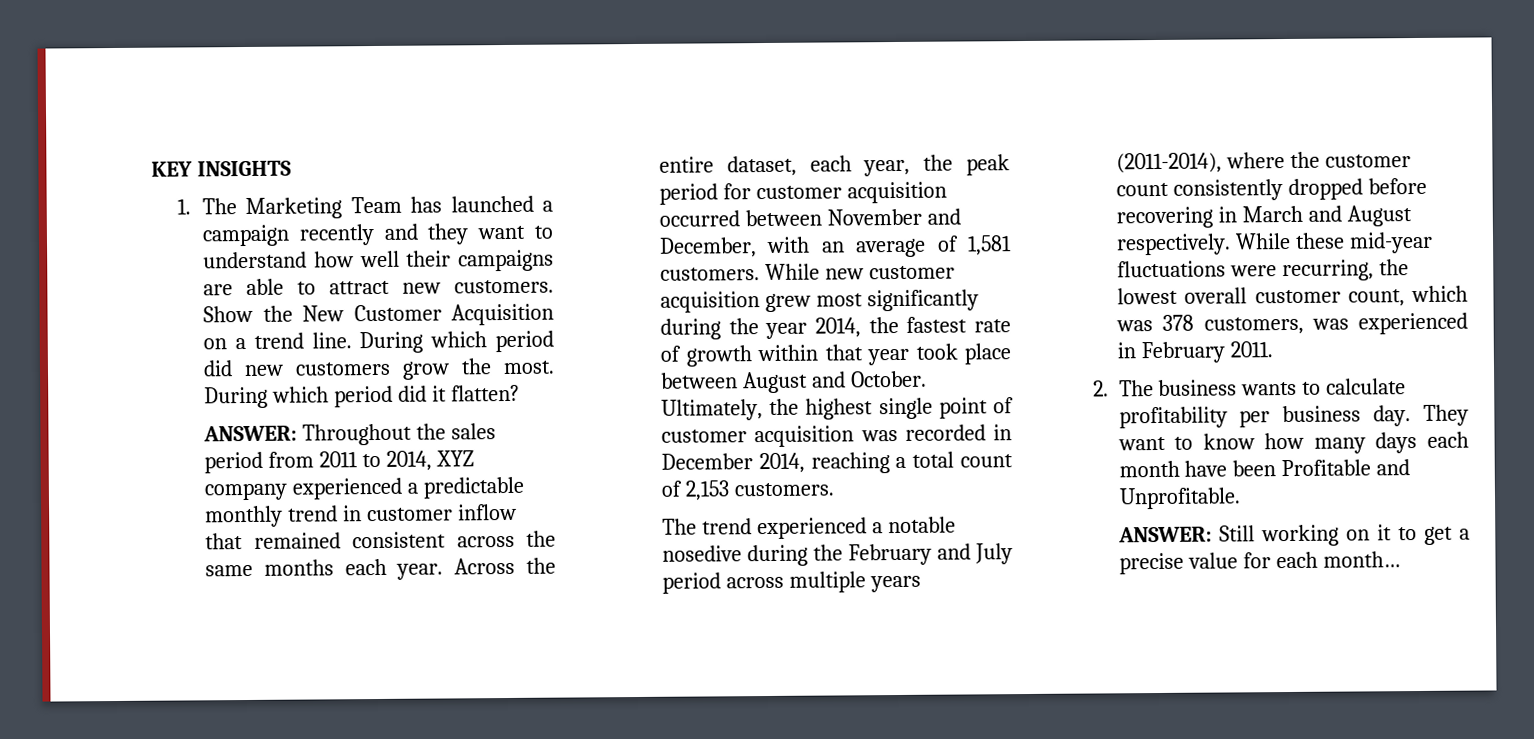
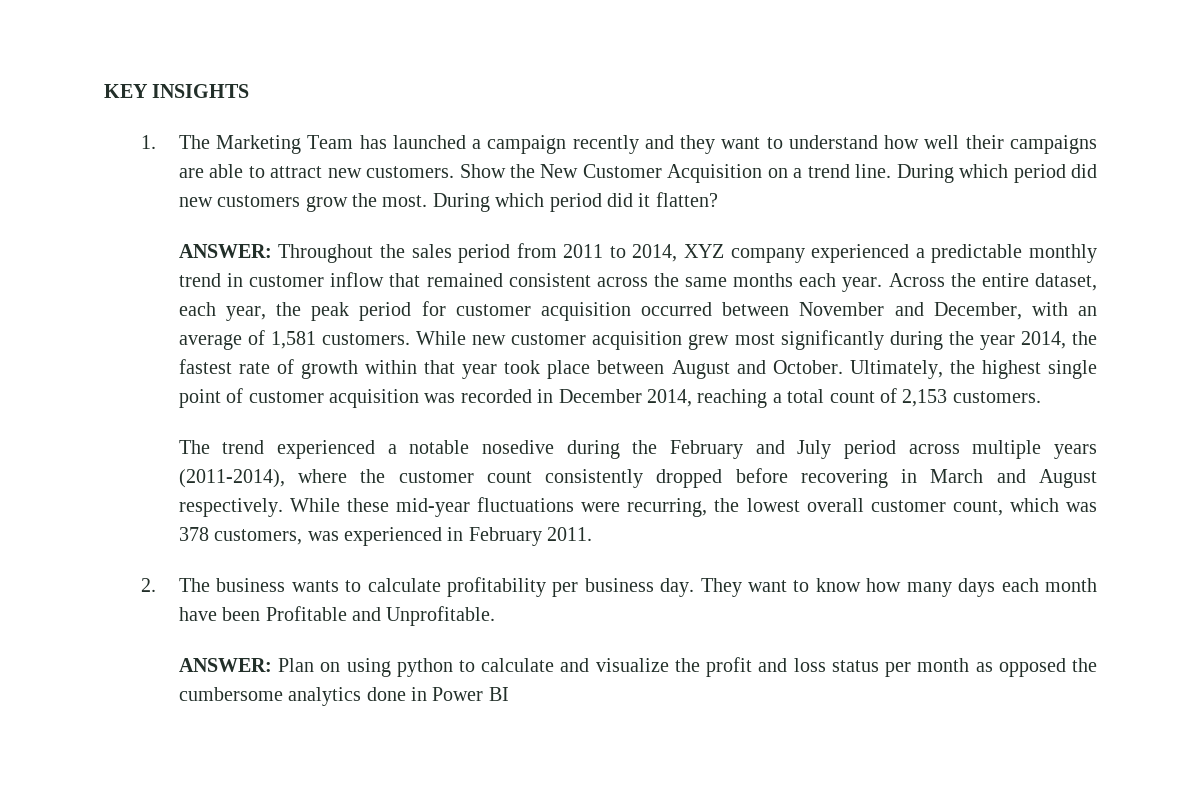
[1219,524,1470,547] [1119,551,1401,575] Still working on it to get a precise value for each month… -> [278,657,1098,677] [178,687,509,706] Plan on using python to calculate and visualize the profit and loss status per month as opposed the cumbersome analytics done in Power BI

